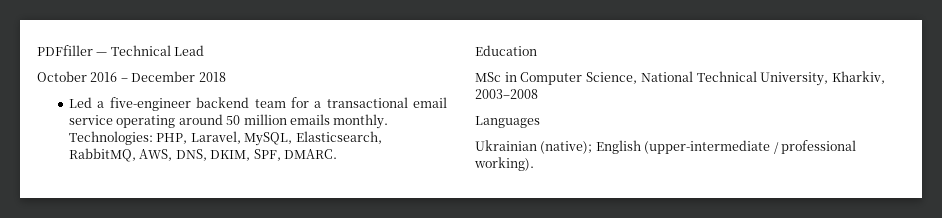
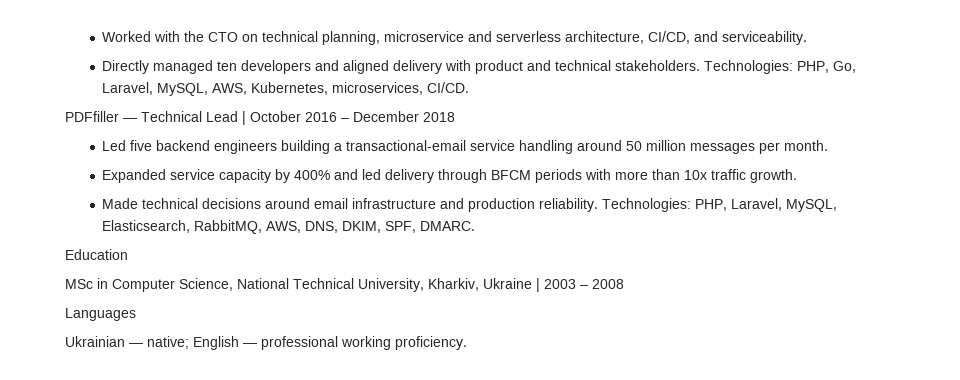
(37, 50) none -> [102,31,808,45] [102,60,857,74] [102,82,470,96] Worked with the CTO on technical planning, microservice and serverless architecture, CI/CD, and serviceability. // Directly managed ten developers and aligned delivery with product and technical stakeholders. Technologies: PHP, Go, Laravel, MySQL, AWS, Kubernetes, microservices, CI/CD. //
(205, 50) // -> [242,111,246,125] |
[97,97,448,111] [69,114,389,129] a five-engineer backend team for a transactional email service operating around 50 million emails monthly. -> [130,140,829,154] [102,169,798,183] [102,198,599,212] five backend engineers building a transactional-email service handling around 50 million messages per month. // Expanded service capacity by 400% and led delivery through BFCM periods with more than 10x traffic growth. // Made technical decisions around email infrastructure and production reliability.
[475,89,538,99] [475,116,540,128] [475,140,856,154] [474,157,534,171] 2003–2008 // Languages // Ukrainian (native); English (upper-intermediate / professional working). -> [483,278,624,292] [65,308,136,321] [65,336,467,350] Ukraine | 2003 – 2008 // Languages // Ukrainian — native; English — professional working proficiency.

